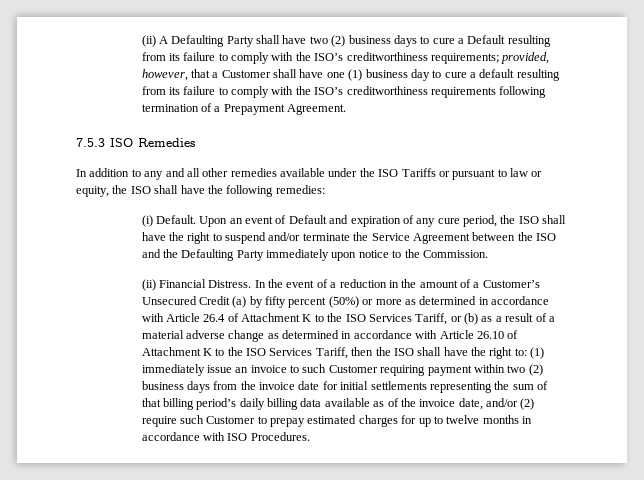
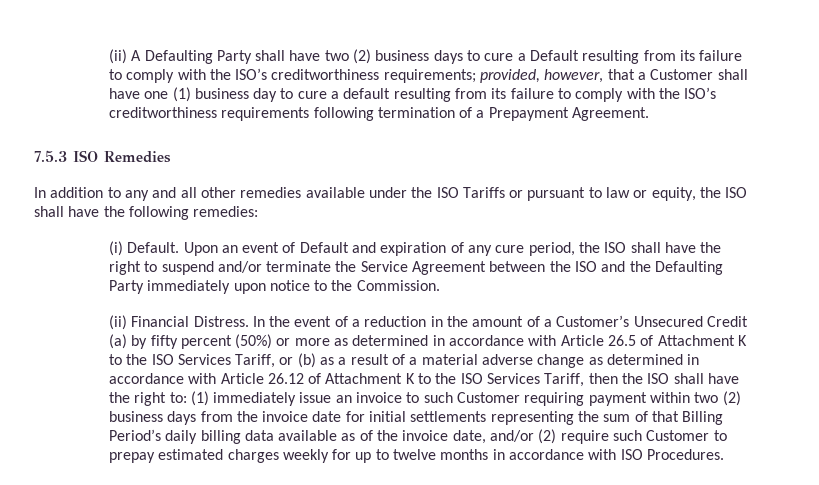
[203,314,226,322] 26.4 -> [608,335,637,346] 26.5
[476,331,504,339] 26.10 -> [267,373,304,384] 26.12
[162,398,237,410] billing period’s -> [682,411,724,425] [108,429,161,441] Billing Period’s
(398, 421) none -> [282,449,329,463] weekly

